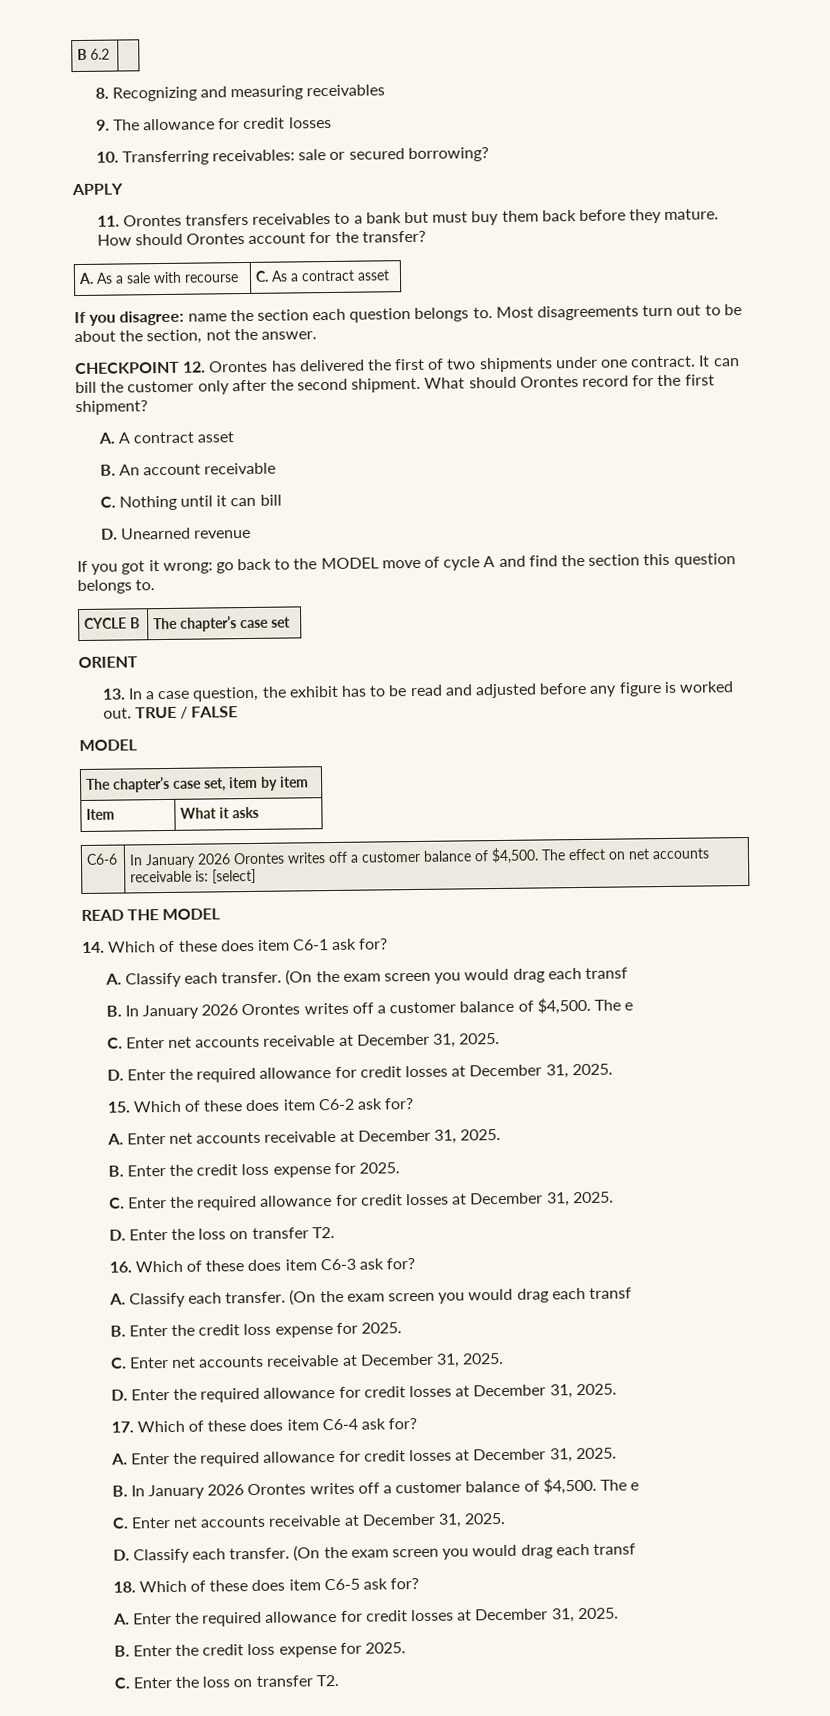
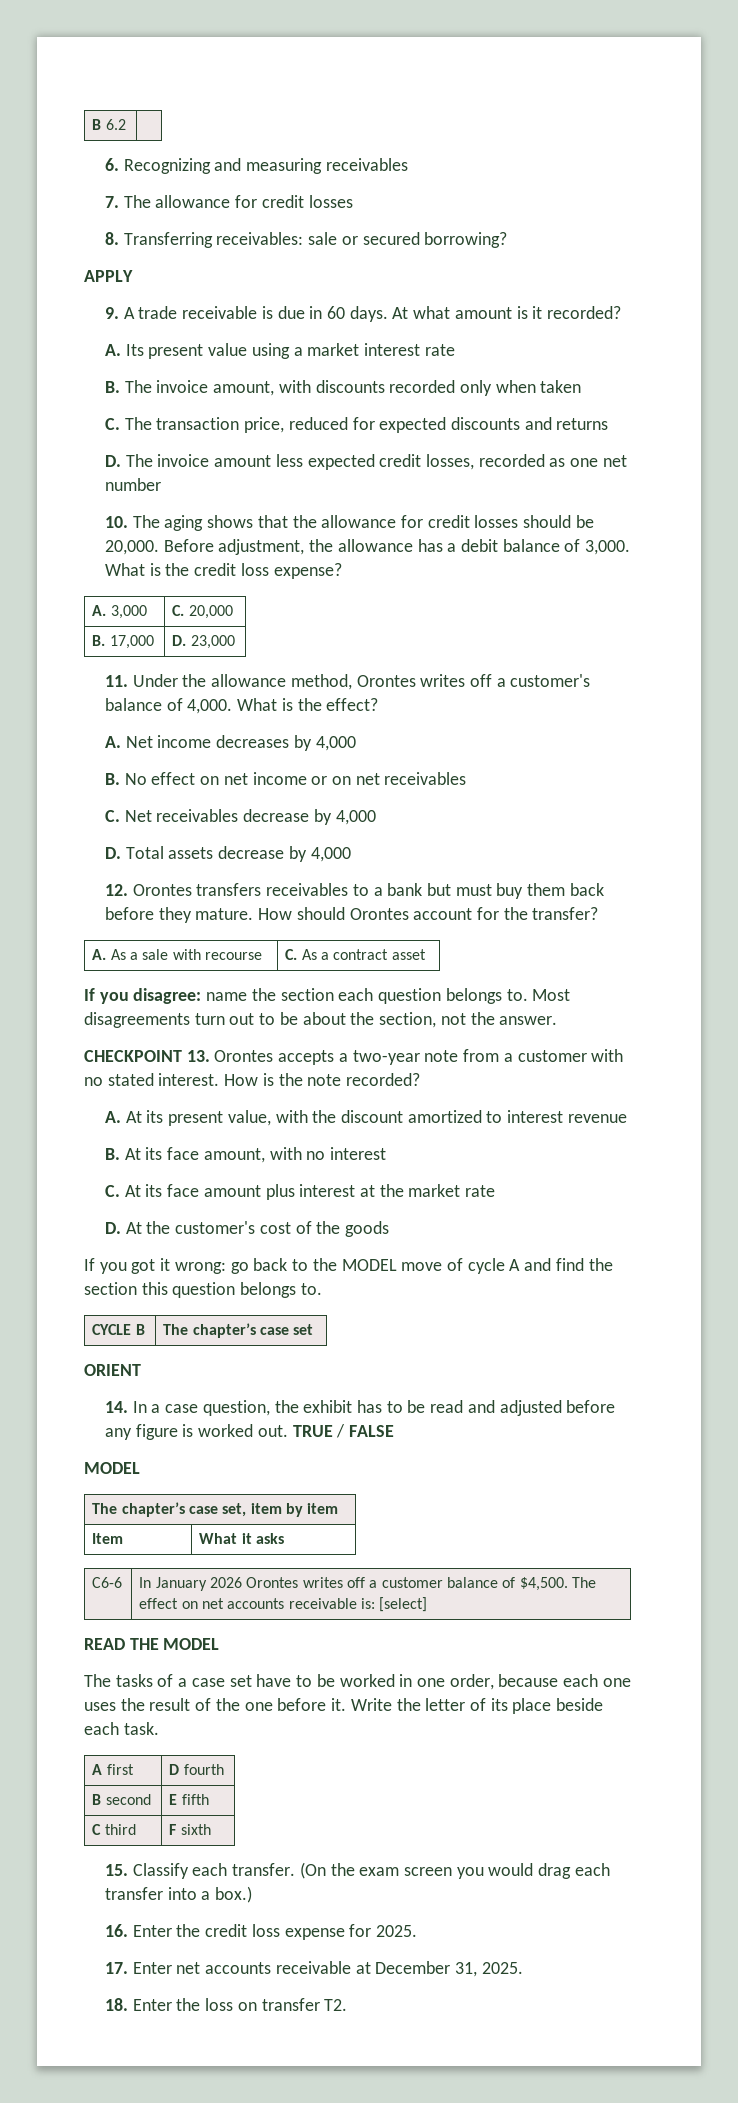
[94,87,109,99] 8. -> [104,158,119,171] 6.
[95,119,110,131] 9. -> [104,196,119,208] 7.
[95,151,119,163] 10. -> [104,232,119,245] 8.
[96,215,120,227] 11. -> [104,306,622,322] [104,343,455,359] [104,380,582,396] [104,417,609,433] [104,454,627,470] [104,478,161,491] [104,515,594,531] [104,539,631,555] [104,563,342,579] [92,605,147,619] [172,605,233,619] [92,635,154,649] [172,635,235,649] [104,674,591,690] [104,698,379,714] [104,735,356,751] [104,772,467,785] [104,809,376,825] [104,846,351,862] [104,884,128,896] 9. A trade receivable is due in 60 days. At what amount is it recorded? // A. Its present value using a market interest rate // B. The invoice amount, with discounts recorded only when taken // C. The transaction price, reduced for expected discounts and returns // D. The invoice amount less expected credit losses, recorded as one net number // 10. The aging shows that the allowance for credit losses should be 20,000. Before adjustment, the allowance has a debit balance of 3,000. What is the credit loss expense? // A. 3,000 | C. 20,000 // B. 17,000 | D. 23,000 // 11. Under the allowance method, Orontes writes off a customer's balance of 4,000. What is the effect? // A. Net income decreases by 4,000 // B. No effect on net income or on net receivables // C. Net receivables decrease by 4,000 // D. Total assets decrease by 4,000 // 12.
[183,355,740,373] [75,374,715,395] [75,400,148,416] [97,431,235,444] [99,462,277,476] [99,494,282,511] [100,527,252,540] 12. Orontes has delivered the first of two shipments under one contract. It can bill the customer only after the second shipment. What should Orontes record for the first shipment? // A. A contract asset // B. An account receivable // C. Nothing until it can bill // D. Unearned revenue -> [186,1049,624,1065] [84,1073,421,1086] [104,1110,627,1126] [104,1147,387,1163] [104,1184,496,1200] [104,1221,390,1237] 13. Orontes accepts a two-year note from a customer with no stated interest. How is the note recorded? // A. At its present value, with the discount amortized to interest revenue // B. At its face amount, with no interest // C. At its face amount plus interest at the market rate // D. At the customer's cost of the goods
[101,688,126,700] 13. -> [104,1401,128,1413] 14.
[81,938,389,954] [104,973,122,985] 14. Which of these does item C6-1 ask for? // A. -> [84,1674,631,1690] [84,1698,604,1714] [84,1722,159,1735] [92,1764,134,1775] [169,1764,224,1775] [92,1794,151,1805] [169,1794,209,1805] [92,1824,136,1835] [169,1824,211,1835] [104,1864,128,1876] The tasks of a case set have to be worked in one order, because each one uses the result of the one before it. Write the letter of its place beside each task. // A first | D fourth // B second | E fifth // C third | F sixth // 15.
[584,967,628,979] [105,997,634,1020] [106,1032,501,1049] [106,1063,613,1083] [106,1098,415,1113] [106,1128,502,1145] [107,1162,401,1178] [108,1191,614,1211] [108,1226,335,1241] [108,1258,416,1273] [108,1287,632,1308] [109,1322,403,1338] [109,1352,505,1369] [110,1383,617,1403] [110,1418,418,1433] [110,1447,617,1467] [111,1477,640,1500] [111,1512,507,1529] [112,1543,636,1564] [112,1577,420,1593] [112,1607,619,1627] [113,1642,407,1658] [113,1674,339,1689] transf // B. In January 2026 Orontes writes off a customer balance of $4,500. The e // C. Enter net accounts receivable at December 31, 2025. // D. Enter the required allowance for credit losses at December 31, 2025. // 15. Which of these does item C6-2 ask for? // A. Enter net accounts receivable at December 31, 2025. // B. Enter the credit loss expense for 2025. // C. Enter the required allowance for credit losses at December 31, 2025. // D. Enter the loss on transfer T2. // 16. Which of these does item C6-3 ask for? // A. Classify each transfer. (On the exam screen you would drag each transf // B. Enter the credit loss expense for 2025. // C. Enter net accounts receivable at December 31, 2025. // D. Enter the required allowance for credit losses at December 31, 2025. // 17. Which of these does item C6-4 ask for? // A. Enter the required allowance for credit losses at December 31, 2025. // B. In January 2026 Orontes writes off a customer balance of $4,500. The e // C. Enter net accounts receivable at December 31, 2025. // D. Classify each transfer. (On the exam screen you would drag each transf // 18. Which of these does item C6-5 ask for? // A. Enter the required allowance for credit losses at December 31, 2025. // B. Enter the credit loss expense for 2025. // C. Enter the loss on transfer T2. -> [104,1886,253,1903] [104,1924,418,1940] [104,1961,523,1977] [104,1998,348,2011] transfer into a box.) // 16. Enter the credit loss expense for 2025. // 17. Enter net accounts receivable at December 31, 2025. // 18. Enter the loss on transfer T2.

